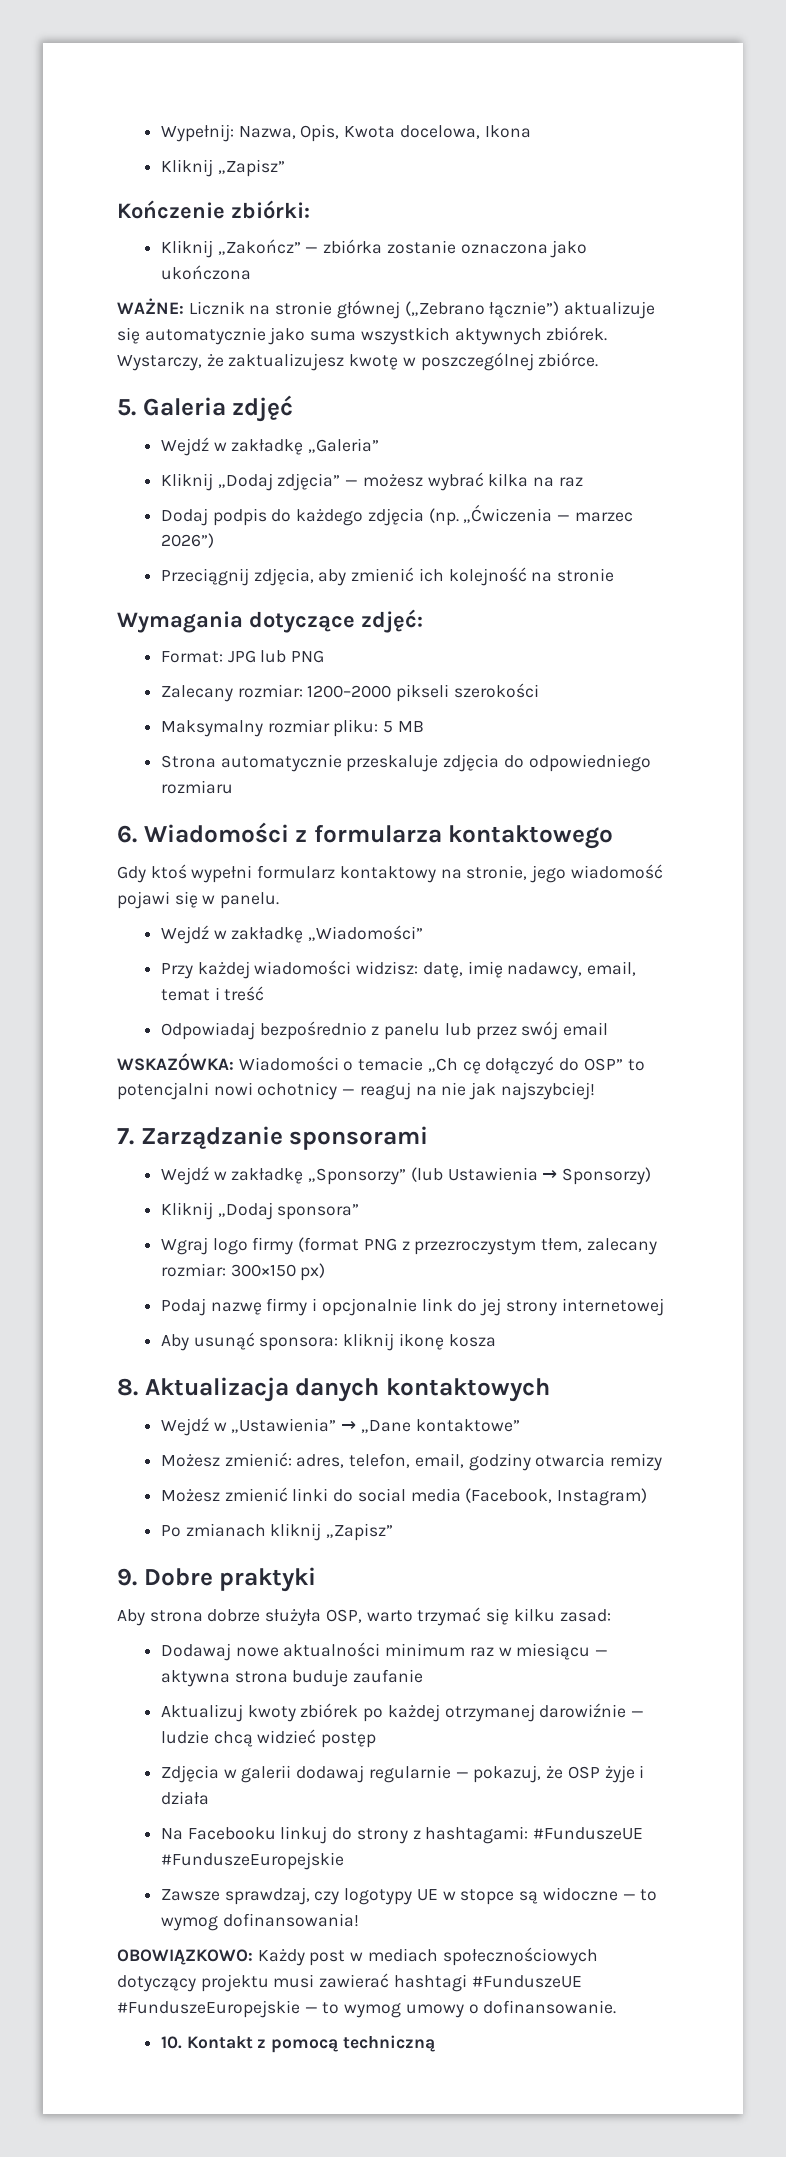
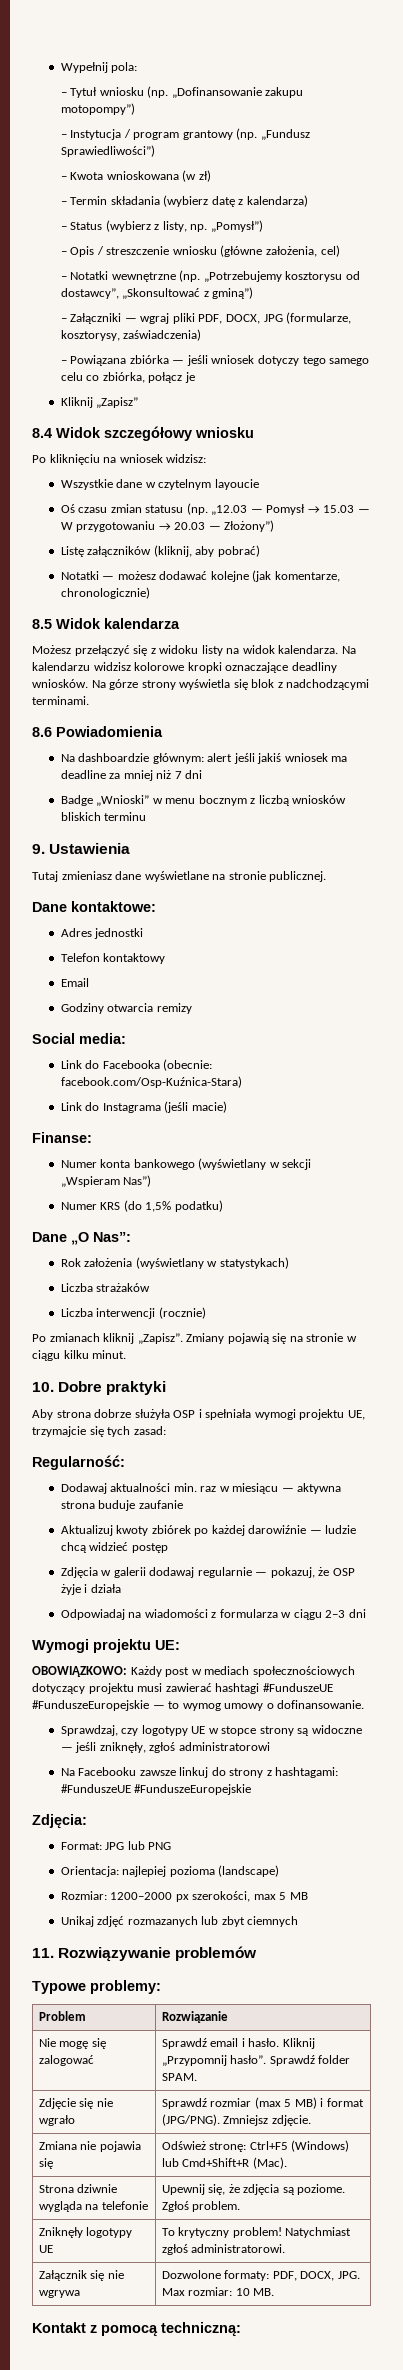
[161,124,531,142] [161,159,285,177] [117,200,310,219] [161,239,588,258] [161,265,252,280] [117,298,656,319] [117,326,608,345] [117,352,599,371] [117,395,294,422] [161,437,380,456] [161,472,583,491] [161,504,633,526] [161,533,215,548] [161,567,615,586] [117,609,423,633] [161,650,325,663] [161,683,539,702] [161,719,424,737] [161,754,651,772] [161,780,234,794] [117,822,614,849] [117,864,663,883] [117,891,280,909] [161,925,424,944] [161,960,637,979] [161,986,265,1001] [161,1021,609,1040] [117,1053,645,1075] [117,1082,595,1100] [117,1126,429,1150] [161,1166,652,1185] [161,1202,360,1220] [161,1237,657,1255] [161,1263,326,1281] [161,1298,664,1316] [161,1332,496,1351] [117,1377,550,1402] [161,1417,520,1436] [161,1452,663,1471] [161,1487,648,1506] [161,1523,394,1541] [117,1568,137,1586] Wypełnij: Nazwa, Opis, Kwota docelowa, Ikona // Kliknij „Zapisz” // Kończenie zbiórki: // Kliknij „Zakończ” — zbiórka zostanie oznaczona jako ukończona // WAŻNE: Licznik na stronie głównej („Zebrano łącznie”) aktualizuje się automatycznie jako suma wszystkich aktywnych zbiórek. Wystarczy, że zaktualizujesz kwotę w poszczególnej zbiórce. // 5. Galeria zdjęć // Wejdź w zakładkę „Galeria” // Kliknij „Dodaj zdjęcia” — możesz wybrać kilka na raz // Dodaj podpis do każdego zdjęcia (np. „Ćwiczenia — marzec 2026”) // Przeciągnij zdjęcia, aby zmienić ich kolejność na stronie // Wymagania dotyczące zdjęć: // Format: JPG lub PNG // Zalecany rozmiar: 1200–2000 pikseli szerokości // Maksymalny rozmiar pliku: 5 MB // Strona automatycznie przeskaluje zdjęcia do odpowiedniego rozmiaru // 6. Wiadomości z formularza kontaktowego // Gdy ktoś wypełni formularz kontaktowy na stronie, jego wiadomość pojawi się w panelu. // Wejdź w zakładkę „Wiadomości” // Przy każdej wiadomości widzisz: datę, imię nadawcy, email, temat i treść // Odpowiadaj bezpośrednio z panelu lub przez swój email // WSKAZÓWKA: Wiadomości o temacie „Ch cę dołączyć do OSP” to potencjalni nowi ochotnicy — reaguj na nie jak najszybciej! // 7. Zarządzanie sponsorami // Wejdź w zakładkę „Sponsorzy” (lub Ustawienia → Sponsorzy) // Kliknij „Dodaj sponsora” // Wgraj logo firmy (format PNG z przezroczystym tłem, zalecany rozmiar: 300×150 px) // Podaj nazwę firmy i opcjonalnie link do jej strony internetowej // Aby usunąć sponsora: kliknij ikonę kosza // 8. Aktualizacja danych kontaktowych // Wejdź w „Ustawienia” → „Dane kontaktowe” // Możesz zmienić: adres, telefon, email, godziny otwarcia remizy // Możesz zmienić linki do social media (Facebook, Instagram) // Po zmianach kliknij „Zapisz” // 9. -> [60,62,138,73] [60,86,304,98] [60,103,135,115] [60,128,310,140] [60,145,155,157] [60,170,211,182] [60,195,308,207] [60,220,263,232] [60,245,340,257] [60,270,360,282] [60,287,254,299] [60,312,352,324] [60,329,202,341] [60,355,370,366] [60,372,195,383] [60,397,139,408] [32,426,254,441] [32,454,207,465] [60,479,259,490] [60,503,370,515] [60,520,275,532] [60,545,260,557] [60,570,340,582] [60,587,150,599] [32,618,180,629] [32,645,356,656] [32,662,337,673] [32,679,370,690] [32,696,89,705] [32,726,163,737] [60,753,348,764] [60,770,203,781] [60,795,347,806] [60,812,147,821] [32,843,131,854] [32,871,327,882] [32,901,156,912] [60,928,144,939] [60,953,166,964] [60,978,89,987] [60,1003,192,1014] [32,1033,126,1044] [60,1059,213,1071] [60,1076,242,1088] [60,1101,227,1113] [32,1132,92,1143] [60,1158,312,1170] [60,1175,152,1187] [60,1200,223,1212] [32,1232,131,1245] [60,1257,289,1269] [60,1283,151,1292] [60,1307,206,1319] [32,1333,357,1344] [32,1350,127,1361] [32,1382,54,1392] Wypełnij pola: // – Tytuł wniosku (np. „Dofinansowanie zakupu motopompy”) // – Instytucja / program grantowy (np. „Fundusz Sprawiedliwości”) // – Kwota wnioskowana (w zł) // – Termin składania (wybierz datę z kalendarza) // – Status (wybierz z listy, np. „Pomysł”) // – Opis / streszczenie wniosku (główne założenia, cel) // – Notatki wewnętrzne (np. „Potrzebujemy kosztorysu od dostawcy”, „Skonsultować z gminą”) // – Załączniki — wgraj pliki PDF, DOCX, JPG (formularze, kosztorysy, zaświadczenia) // – Powiązana zbiórka — jeśli wniosek dotyczy tego samego celu co zbiórka, połącz je // Kliknij „Zapisz” // 8.4 Widok szczegółowy wniosku // Po kliknięciu na wniosek widzisz: // Wszystkie dane w czytelnym layoucie // Oś czasu zmian statusu (np. „12.03 — Pomysł → 15.03 — W przygotowaniu → 20.03 — Złożony”) // Listę załączników (kliknij, aby pobrać) // Notatki — możesz dodawać kolejne (jak komentarze, chronologicznie) // 8.5 Widok kalendarza // Możesz przełączyć się z widoku listy na widok kalendarza. Na kalendarzu widzisz kolorowe kropki oznaczające deadliny wniosków. Na górze strony wyświetla się blok z nadchodzącymi terminami. // 8.6 Powiadomienia // Na dashboardzie głównym: alert jeśli jakiś wniosek ma deadline za mniej niż 7 dni // Badge „Wnioski” w menu bocznym z liczbą wniosków bliskich terminu // 9. Ustawienia // Tutaj zmieniasz dane wyświetlane na stronie publicznej. // Dane kontaktowe: // Adres jednostki // Telefon kontaktowy // Email // Godziny otwarcia remizy // Social media: // Link do Facebooka (obecnie: facebook.com/Osp-Kuźnica-Stara) // Link do Instagrama (jeśli macie) // Finanse: // Numer konta bankowego (wyświetlany w sekcji „Wspieram Nas”) // Numer KRS (do 1,5% podatku) // Dane „O Nas”: // Rok założenia (wyświetlany w statystykach) // Liczba strażaków // Liczba interwencji (rocznie) // Po zmianach kliknij „Zapisz”. Zmiany pojawią się na stronie w ciągu kilku minut. // 10.
[325,1607,555,1626] OSP, warto trzymać się kilku -> [173,1409,365,1420] [32,1426,131,1437] OSP i spełniała wymogi projektu UE, trzymajcie się tych
(611, 1615) none -> [32,1455,125,1470] // Regularność:
[235,1642,466,1657] nowe aktualności minimum -> [110,1483,197,1492] aktualności min.
[444,1704,535,1722] otrzymanej -> (245, 1530) none
[161,1826,644,1844] [161,1852,345,1870] [161,1887,658,1905] [161,1913,359,1931] Na Facebooku linkuj do strony z hashtagami: #FunduszeUE #FunduszeEuropejskie // Zawsze sprawdzaj, czy logotypy UE w stopce są widoczne — to wymog dofinansowania! -> [60,1609,366,1620] [32,1639,180,1653] Odpowiadaj na wiadomości z formularza w ciągu 2–3 dni // Wymogi projektu UE:
[161,2036,183,2049] 10. -> [60,1725,362,1736] [60,1742,270,1753] [60,1767,339,1778] [60,1784,252,1795] [32,1814,87,1829] [60,1841,172,1850] [60,1865,280,1877] [60,1891,308,1902] [60,1916,299,1927] [32,1946,258,1962] [32,1980,161,1994] [38,2011,86,2021] [161,2011,228,2023] [38,2038,106,2049] [38,2055,94,2066] [161,2038,315,2049] [161,2055,351,2066] [161,2073,197,2081] [38,2098,113,2109] [38,2115,75,2126] [161,2097,364,2109] [161,2114,311,2126] [38,2141,141,2152] [38,2158,53,2169] [161,2140,350,2152] [161,2157,287,2169] [38,2184,118,2193] [38,2201,148,2212] [161,2184,346,2195] [161,2201,241,2212] [38,2227,133,2238] [38,2245,53,2253] [161,2227,352,2238] [161,2244,286,2255] [38,2270,124,2281] [38,2290,80,2298] [161,2270,360,2281] [161,2287,275,2296] Sprawdzaj, czy logotypy UE w stopce strony są widoczne — jeśli zniknęły, zgłoś administratorowi // Na Facebooku zawsze linkuj do strony z hashtagami: #FunduszeUE #FunduszeEuropejskie // Zdjęcia: // Format: JPG lub PNG // Orientacja: najlepiej pozioma (landscape) // Rozmiar: 1200–2000 px szerokości, max 5 MB // Unikaj zdjęć rozmazanych lub zbyt ciemnych // 11. Rozwiązywanie problemów // Typowe problemy: // Problem | Rozwiązanie // Nie mogę się zalogować | Sprawdź email i hasło. Kliknij „Przypomnij hasło”. Sprawdź folder SPAM. // Zdjęcie się nie wgrało | Sprawdź rozmiar (max 5 MB) i format (JPG/PNG). Zmniejsz zdjęcie. // Zmiana nie pojawia się | Odśwież stronę: Ctrl+F5 (Windows) lub Cmd+Shift+R (Mac). // Strona dziwnie wygląda na telefonie | Upewnij się, że zdjęcia są poziome. Zgłoś problem. // Zniknęły logotypy UE | To krytyczny problem! Natychmiast zgłoś administratorowi. // Załącznik się nie wgrywa | Dozwolone formaty: PDF, DOCX, JPG. Max rozmiar: 10 MB. //
[342,2035,435,2052] techniczną -> [161,2322,241,2337] techniczną:

